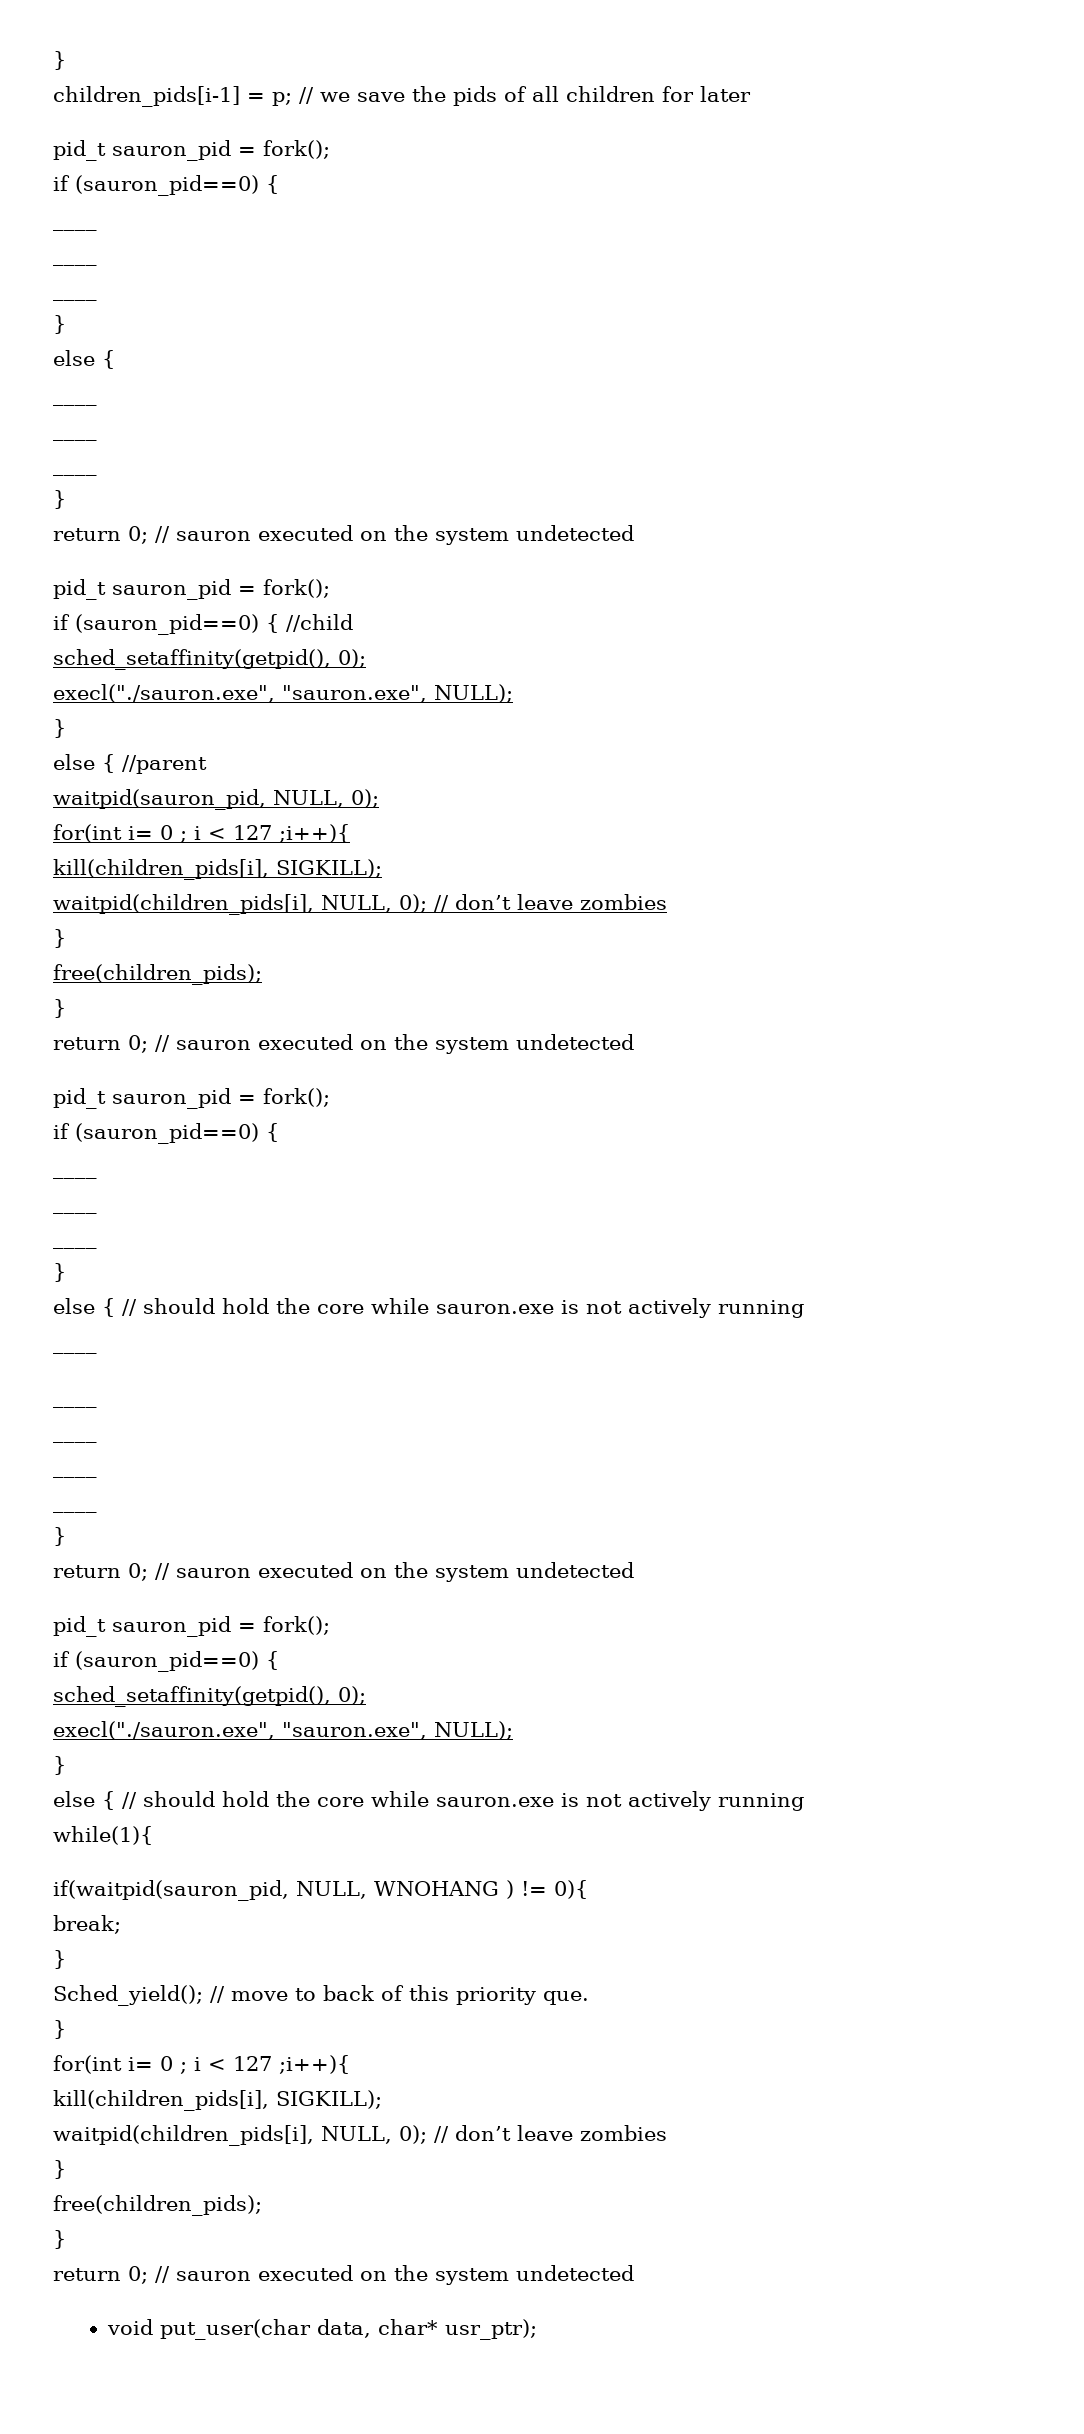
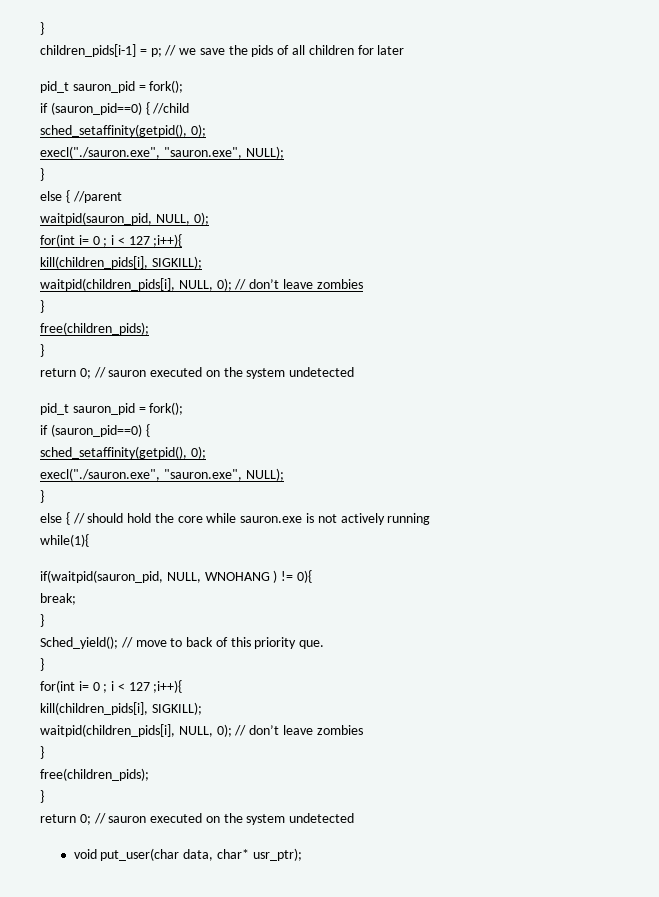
[53,226,97,231] [53,261,97,266] [53,296,97,301] [53,315,66,334] [53,350,115,369] [53,401,97,406] [53,436,97,441] [53,471,97,476] [53,490,66,509] [53,525,634,545] [53,579,330,600] [53,614,279,635] // ____ // ____ // ____ // } // else { // ____ // ____ // ____ // } // return 0; // sauron executed on the system undetected // pid_t sauron_pid = fork(); // if (sauron_pid==0) { -> (150, 108) none
[53,1174,97,1179] [53,1209,97,1214] [53,1244,97,1249] [53,1263,66,1282] [53,1298,804,1318] [53,1349,97,1354] [53,1403,97,1408] [53,1438,97,1443] [53,1473,97,1478] [53,1508,97,1513] [53,1527,66,1546] [53,1562,634,1582] [53,1616,330,1637] [53,1651,279,1672] // ____ // ____ // ____ // } // else { // should hold the core while sauron.exe is not actively running // ____ // ____ // ____ // ____ // ____ // } // return 0; // sauron executed on the system undetected // pid_t sauron_pid = fork(); // if (sauron_pid==0) { -> (150, 430) none

